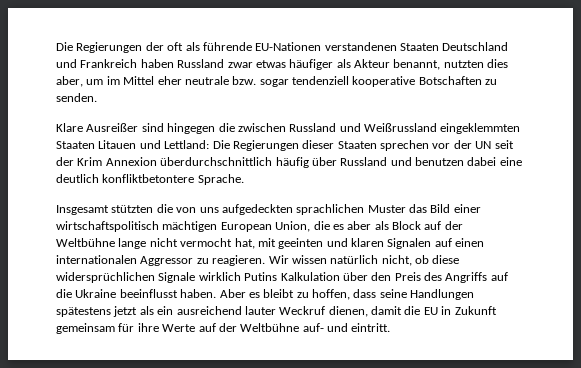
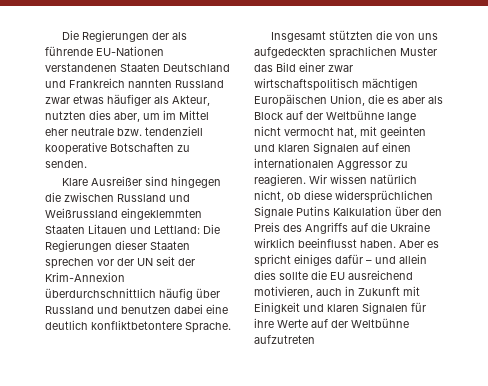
[167,42,184,51] oft -> (170, 36) none
[140,59,174,68] haben -> [128,79,172,88] nannten
[354,59,441,70] Akteur benannt, -> [172,95,210,106] Akteur,
[259,79,289,87] sogar -> (142, 132) none
[77,157,157,166] Krim Annexion -> [45,272,125,282] Krim-Annexion
(481, 208) none -> [328,65,353,72] zwar
[220,222,272,232] European -> [254,94,327,107] Europäischen
[198,272,241,281] wirklich -> (293, 212) none
(117, 293) none -> [254,238,295,248] wirklich
[263,289,475,300] [56,306,497,317] [56,323,115,334] bleibt zu hoffen, dass seine Handlungen spätestens jetzt als ein ausreichend lauter Weckruf dienen, damit die EU in Zukunft gemeinsam -> [254,254,427,267] [254,270,413,280] [254,286,420,298] [254,302,408,314] spricht einiges dafür – und allein dies sollte die EU ausreichend motivieren, auch in Zukunft mit Einigkeit und klaren Signalen
[302,323,391,332] auf- und eintritt. -> [254,335,315,344] aufzutreten

